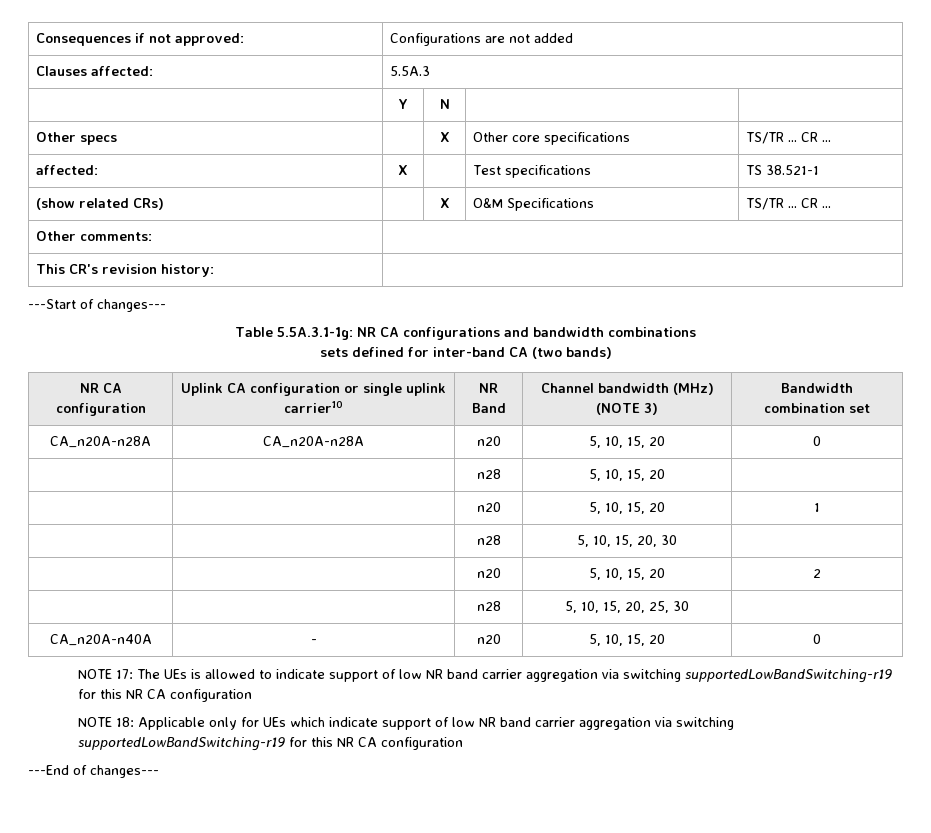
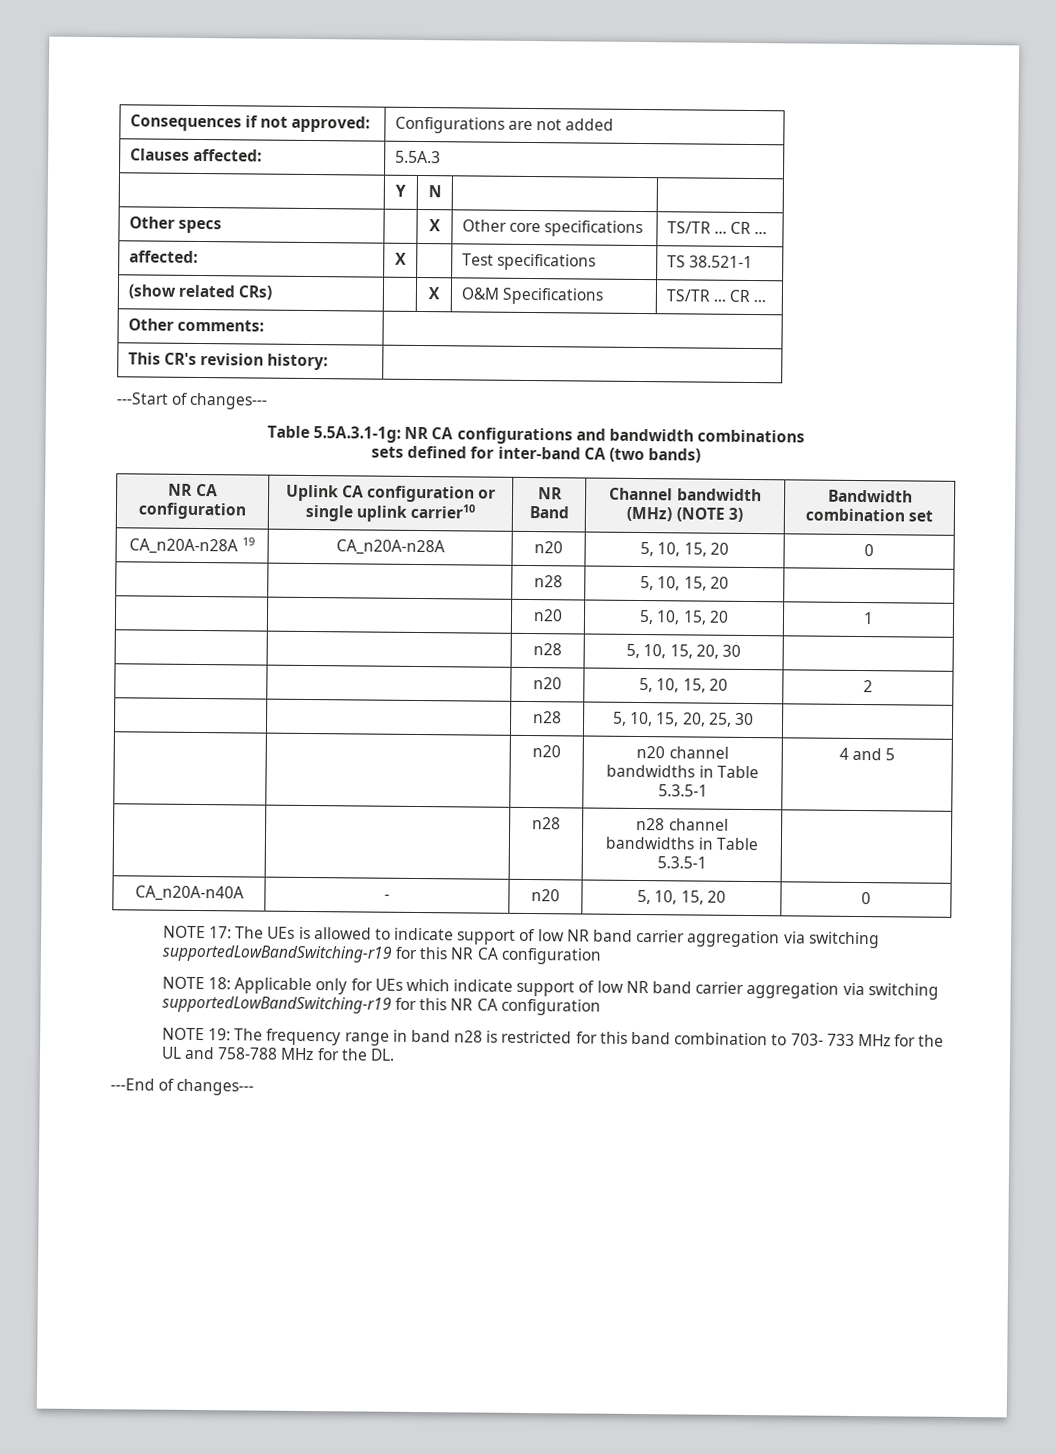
(151, 442) none -> [241,537,255,546] 19
(689, 606) none -> [532,745,561,758] [636,745,729,759] [606,764,759,779] [657,784,708,797] [838,747,896,761] [532,817,561,830] [636,817,729,831] [605,836,759,851] [656,856,707,869] // | | n20 | n20 channel bandwidths in Table 5.3.5-1 | 4 and 5 // | | n28 | n28 channel bandwidths in Table 5.3.5-1 |
(464, 743) none -> [161,1027,945,1047] [160,1046,395,1061] // NOTE 19: The frequency range in band n28 is restricted for this band combination to 703- 733 MHz for the UL and 758-788 MHz for the DL.

